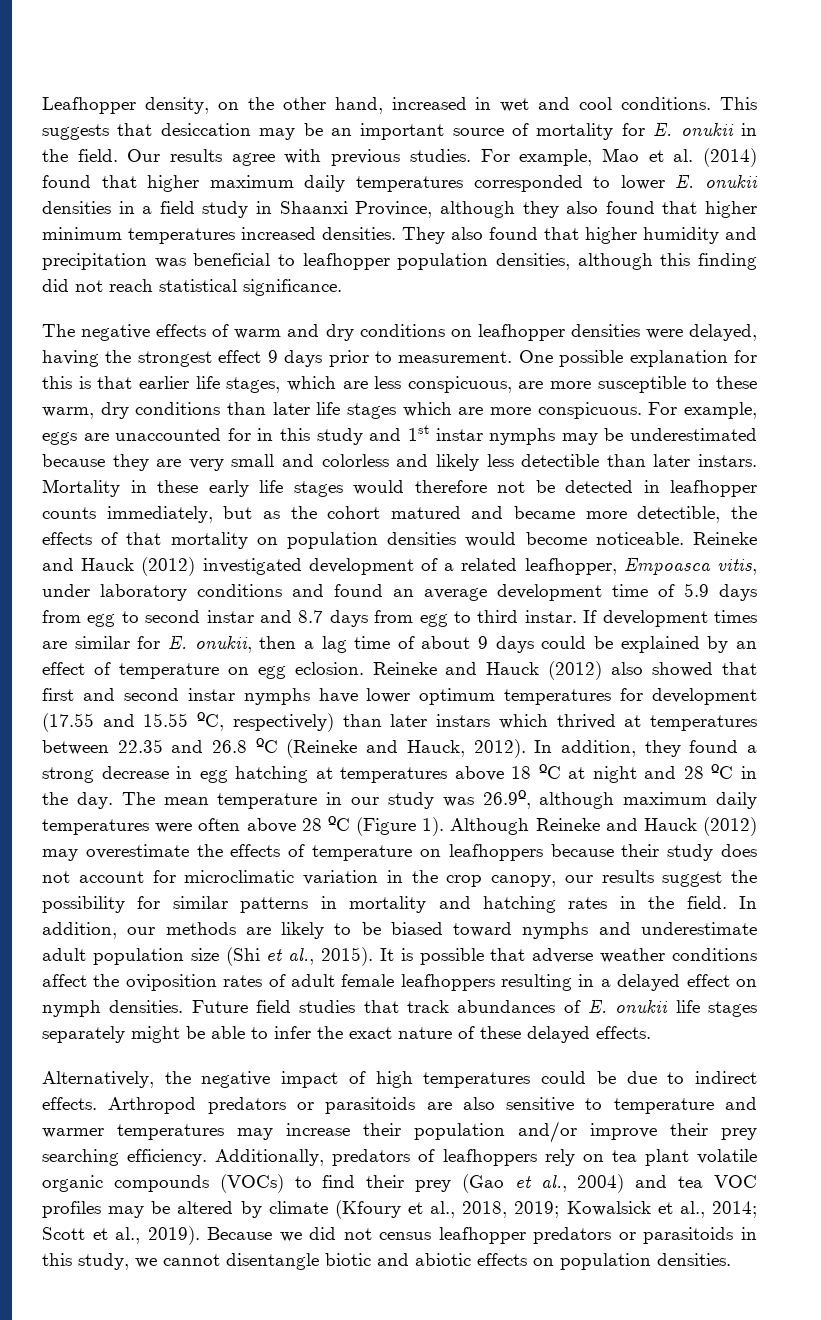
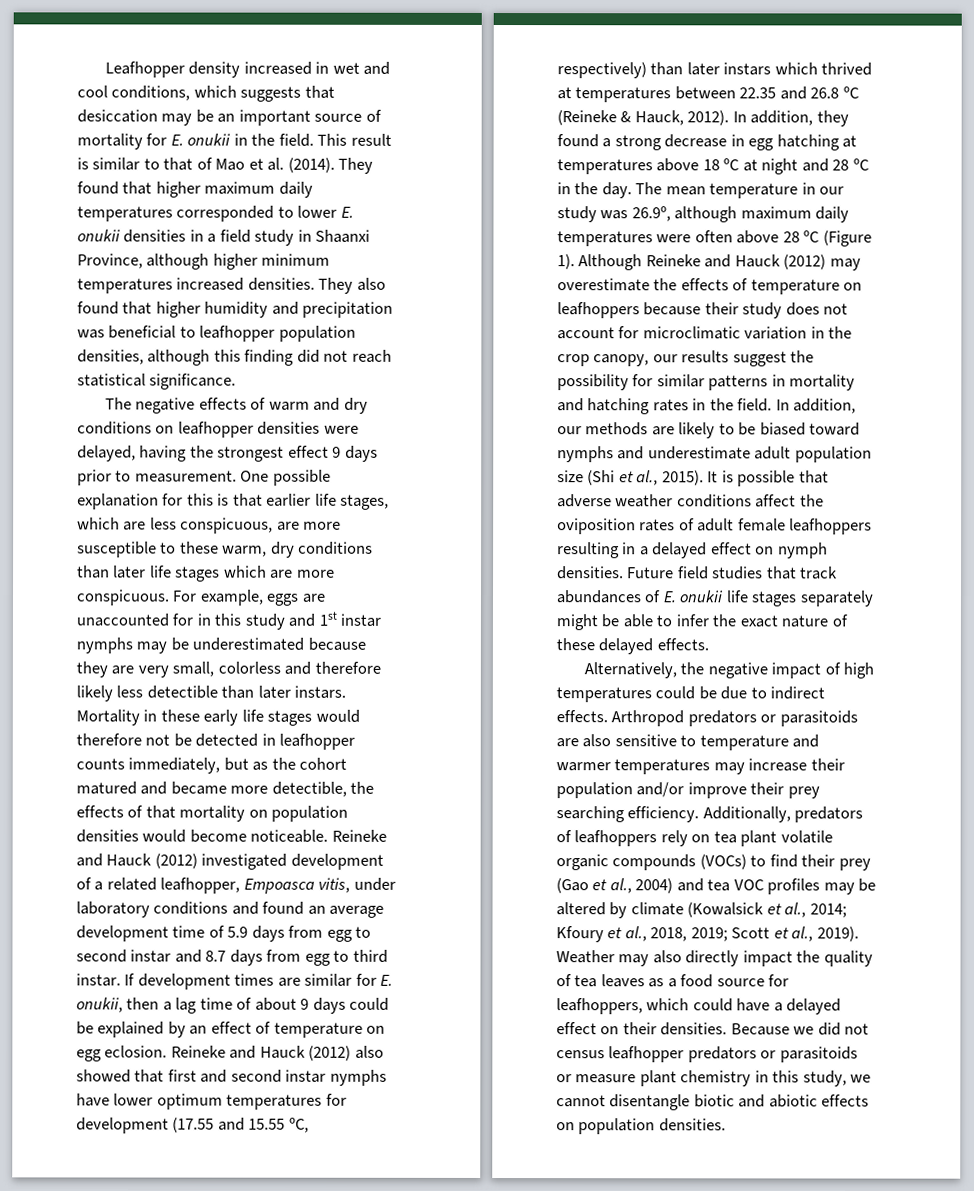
[144,97,383,114] density, on the other hand, -> [188,61,241,78] density
[621,97,757,110] conditions. This -> [111,85,237,101] conditions, which
[127,149,593,166] Our results agree with previous studies. For example, -> [317,133,392,146] [77,157,213,171] This result is similar to that of
[703,148,758,167] (2014) -> [287,157,374,174] (2014). They
[522,201,698,218] they also found that -> (210, 261) none
[231,454,315,467] small and -> [172,661,215,677] small,
(429, 460) none -> [314,661,381,674] therefore
[366,740,399,753] and -> [620,111,632,123] &
[334,1200,757,1219] [42,1226,200,1245] (Kfoury et al., 2018, 2019; Kowalsick et al., 2014; Scott et al., 2019). -> [687,902,847,918] [556,926,859,943] [556,950,873,967] [556,974,790,988] [556,998,842,1015] [556,1022,728,1036] (Kowalsick et al., 2014; Kfoury et al., 2018, 2019; Scott et al., 2019). Weather may also directly impact the quality of tea leaves as a food source for leafhoppers, which could have a delayed effect on their densities.
(734, 1235) none -> [556,1070,752,1087] or measure plant chemistry

